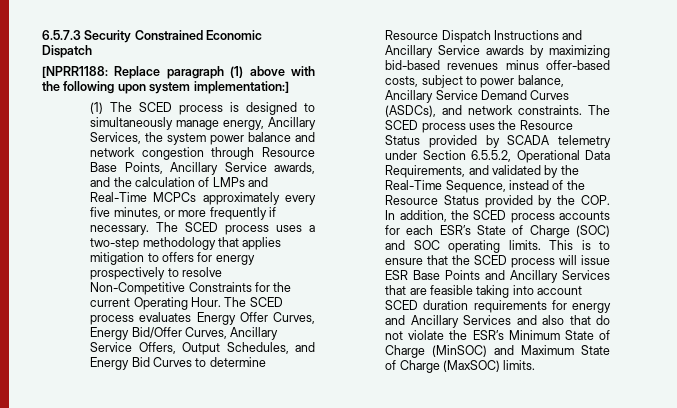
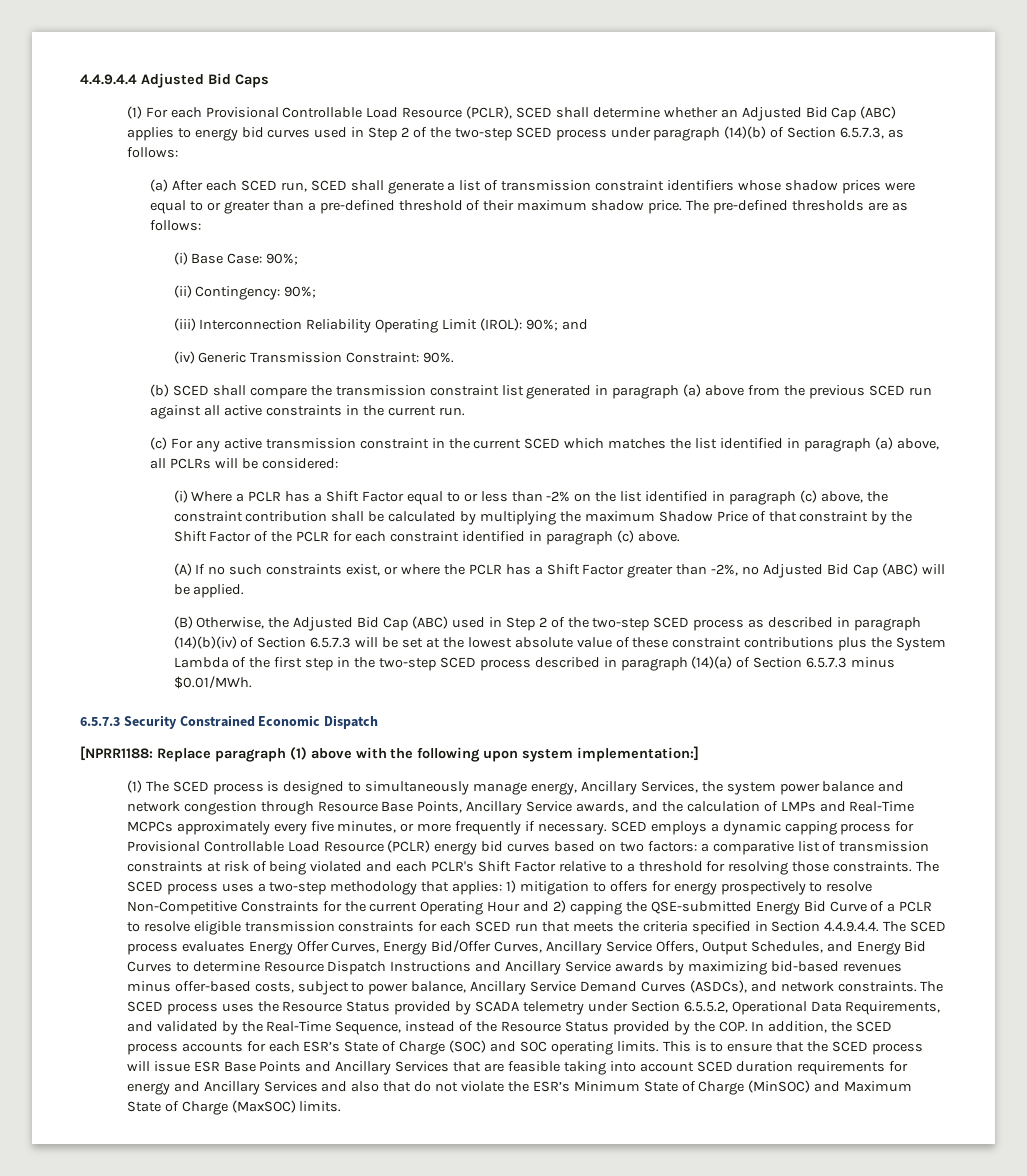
(42, 35) none -> [80,73,269,88] [126,106,897,121] [126,126,905,141] [126,147,178,158] [150,179,915,194] [150,200,908,214] [150,220,202,231] [173,252,299,265] [173,285,317,300] [173,318,588,333] [173,351,455,364] [150,384,932,399] [150,405,465,419] [150,437,939,452] [150,458,338,469] [173,490,888,505] [173,511,913,525] [173,530,680,545] [173,563,945,578] [173,584,245,598] [173,616,921,631] [173,636,946,651] [173,656,896,671] [173,676,252,689] 4.4.9.4.4 Adjusted Bid Caps // (1) For each Provisional Controllable Load Resource (PCLR), SCED shall determine whether an Adjusted Bid Cap (ABC) applies to energy bid curves used in Step 2 of the two-step SCED process under paragraph (14)(b) of Section 6.5.7.3, as follows: // (a) After each SCED run, SCED shall generate a list of transmission constraint identifiers whose shadow prices were equal to or greater than a pre-defined threshold of their maximum shadow price. The pre-defined thresholds are as follows: // (i) Base Case: 90%; // (ii) Contingency: 90%; // (iii) Interconnection Reliability Operating Limit (IROL): 90%; and // (iv) Generic Transmission Constraint: 90%. // (b) SCED shall compare the transmission constraint list generated in paragraph (a) above from the previous SCED run against all active constraints in the current run. // (c) For any active transmission constraint in the current SCED which matches the list identified in paragraph (a) above, all PCLRs will be considered: // (i) Where a PCLR has a Shift Factor equal to or less than -2% on the list identified in paragraph (c) above, the constraint contribution shall be calculated by multiplying the maximum Shadow Price of that constraint by the Shift Factor of the PCLR for each constraint identified in paragraph (c) above. // (A) If no such constraints exist, or where the PCLR has a Shift Factor greater than -2%, no Adjusted Bid Cap (ABC) will be applied. // (B) Otherwise, the Adjusted Bid Cap (ABC) used in Step 2 of the two-step SCED process as described in paragraph (14)(b)(iv) of Section 6.5.7.3 will be set at the lowest absolute value of these constraint contributions plus the System Lambda of the first step in the two-step SCED process described in paragraph (14)(a) of Section 6.5.7.3 minus $0.01/MWh. //
(150, 230) none -> [610,821,915,835] [126,840,930,855] [126,861,913,875] SCED employs a dynamic capping process for Provisional Controllable Load Resource (PCLR) energy bid curves based on two factors: a comparative list of transmission constraints at risk of being violated and each PCLR's Shift Factor relative to a threshold for resolving those constraints.
[242,237,282,250] applies -> [452,880,517,895] applies: 1)
[190,297,221,307] Hour. -> [487,900,933,915] [126,921,880,935] Hour and 2) capping the QSE-submitted Energy Bid Curve of a PCLR to resolve eligible transmission constraints for each SCED run that meets the criteria specified in Section 4.4.9.4.4.

